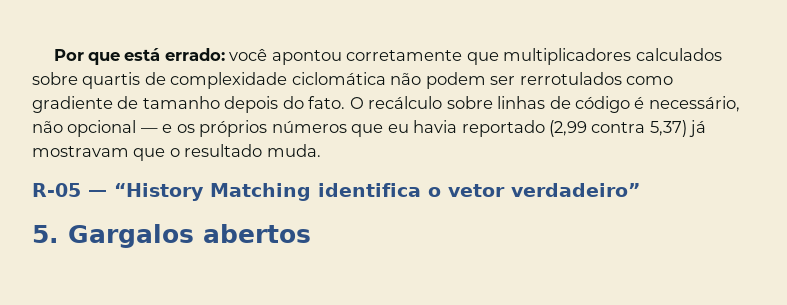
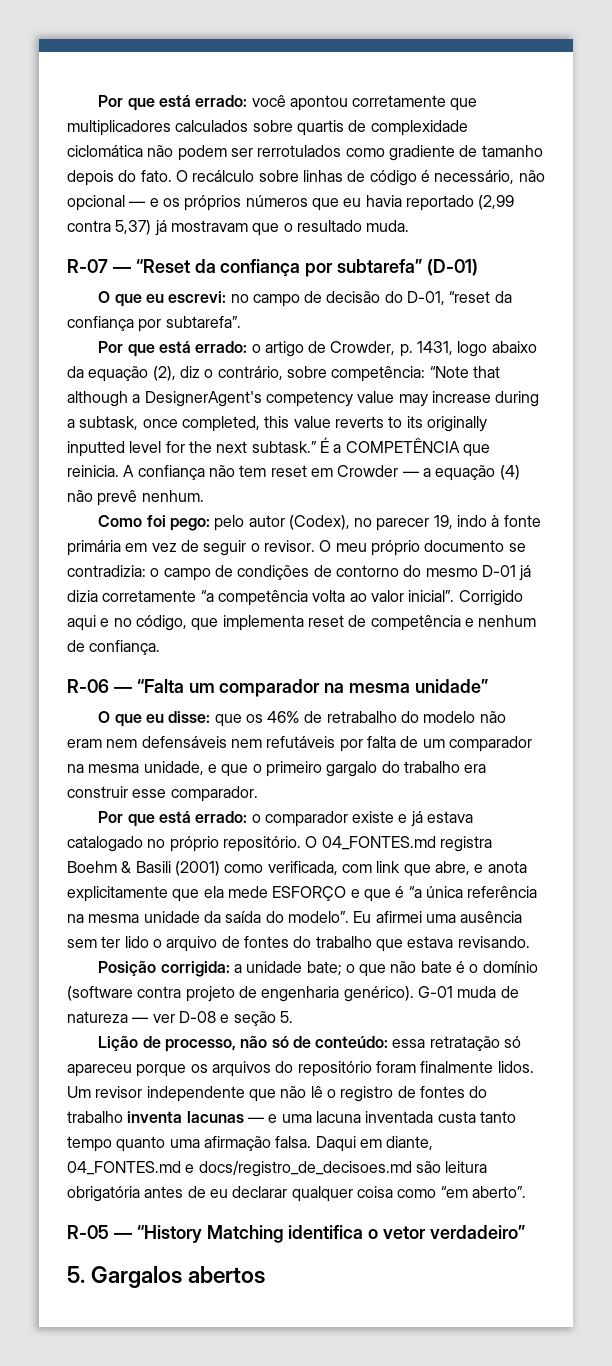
(321, 150) none -> [67,259,479,277] [98,291,512,307] [67,316,241,332] [98,341,537,357] [67,366,500,382] [67,391,540,407] [67,416,487,432] [67,437,490,457] [67,465,520,481] [67,490,204,506] [98,515,541,531] [67,540,526,556] [67,565,532,581] [67,590,523,606] [67,615,537,631] [67,640,161,655] [67,679,489,697] [98,711,506,727] [67,736,532,752] [67,761,487,777] [67,786,258,802] [98,811,474,827] [67,836,492,852] [67,861,527,877] [67,886,538,902] [67,911,523,923] [67,936,530,952] [98,960,538,977] [67,986,519,1002] [67,1011,293,1026] [98,1035,522,1052] [67,1061,534,1077] [67,1086,488,1102] [67,1111,516,1123] [67,1136,434,1152] [67,1161,488,1177] [67,1186,526,1202] // R-07 — “Reset da confiança por subtarefa” (D-01) // O que eu escrevi: no campo de decisão do D-01, “reset da confiança por subtarefa”. // Por que está errado: o artigo de Crowder, p. 1431, logo abaixo da equação (2), diz o contrário, sobre competência: “Note that although a DesignerAgent's competency value may increase during a subtask, once completed, this value reverts to its originally inputted level for the next subtask.” É a COMPETÊNCIA que reinicia. A confiança não tem reset em Crowder — a equação (4) não prevê nenhum. // Como foi pego: pelo autor (Codex), no parecer 19, indo à fonte primária em vez de seguir o revisor. O meu próprio documento se contradizia: o campo de condições de contorno do mesmo D-01 já dizia corretamente “a competência volta ao valor inicial”. Corrigido aqui e no código, que implementa reset de competência e nenhum de confiança. // R-06 — “Falta um comparador na mesma unidade” // O que eu disse: que os 46% de retrabalho do modelo não eram nem defensáveis nem refutáveis por falta de um comparador na mesma unidade, e que o primeiro gargalo do trabalho era construir esse comparador. // Por que está errado: o comparador existe e já estava catalogado no próprio repositório. O 04_FONTES.md registra Boehm & Basili (2001) como verificada, com link que abre, e anota explicitamente que ela mede ESFORÇO e que é “a única referência na mesma unidade da saída do modelo”. Eu afirmei uma ausência sem ter lido o arquivo de fontes do trabalho que estava revisando. // Posição corrigida: a unidade bate; o que não bate é o domínio (software contra projeto de engenharia genérico). G-01 muda de natureza — ver D-08 e seção 5. // Lição de processo, não só de conteúdo: essa retratação só apareceu porque os arquivos do repositório foram finalmente lidos. Um revisor independente que não lê o registro de fontes do trabalho inventa lacunas — e uma lacuna inventada custa tanto tempo quanto uma afirmação falsa. Daqui em diante, 04_FONTES.md e docs/registro_de_decisoes.md são leitura obrigatória antes de eu declarar qualquer coisa como “em aberto”.

